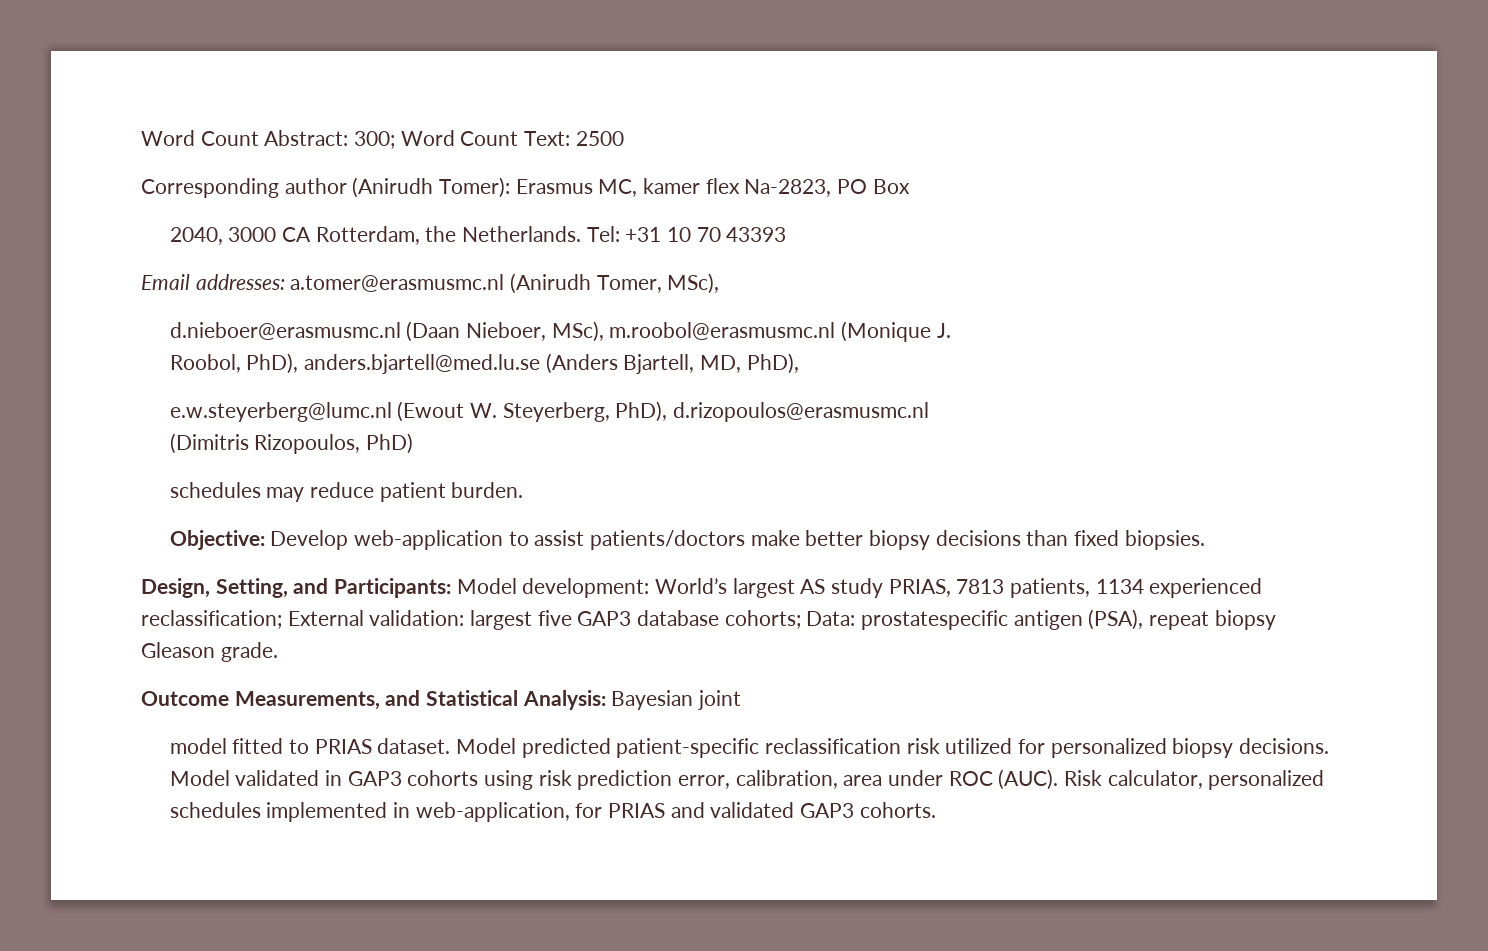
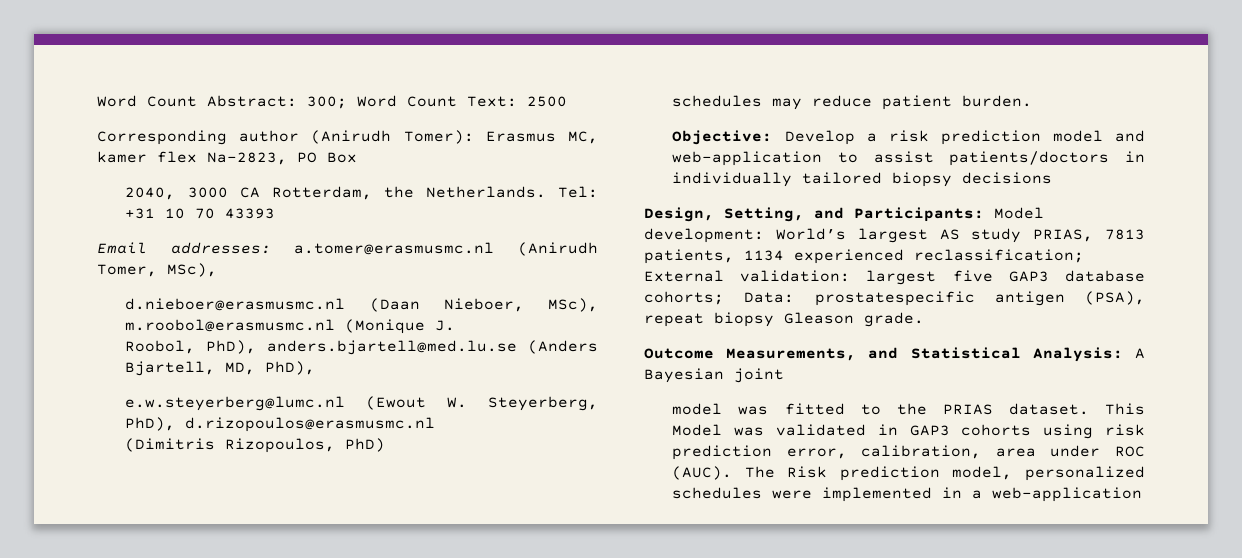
(349, 540) none -> [866,130,1145,145] a risk prediction model and
[750,530,864,546] make better -> [1125,151,1145,163] [672,172,883,187] in individually tailored
[1026,530,1205,550] than fixed biopsies. -> (1053, 178) none
(606, 700) none -> [1135,348,1145,359] A
(227, 746) none -> [738,406,769,415] was
(309, 746) none -> [896,403,927,415] the
[455,738,1329,758] [169,770,230,786] Model predicted patient-specific reclassification risk utilized for personalized biopsy decisions. Model -> [1105,403,1145,415] [672,424,765,436] This Model was
[1063,770,1203,789] Risk calculator, -> [744,466,1013,481] The Risk prediction model,
(261, 810) none -> [772,490,813,499] were
[415,802,936,822] web-application, for PRIAS and validated GAP3 cohorts. -> [972,487,1143,502] a web-application

